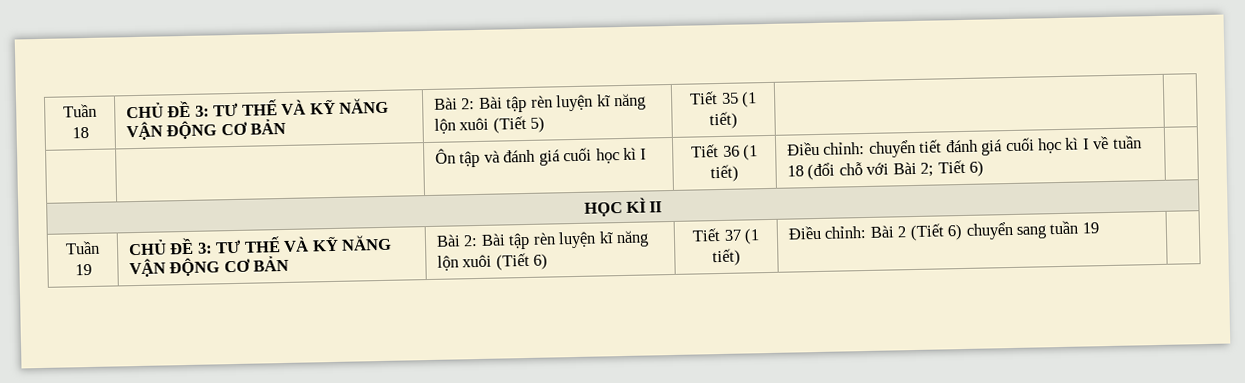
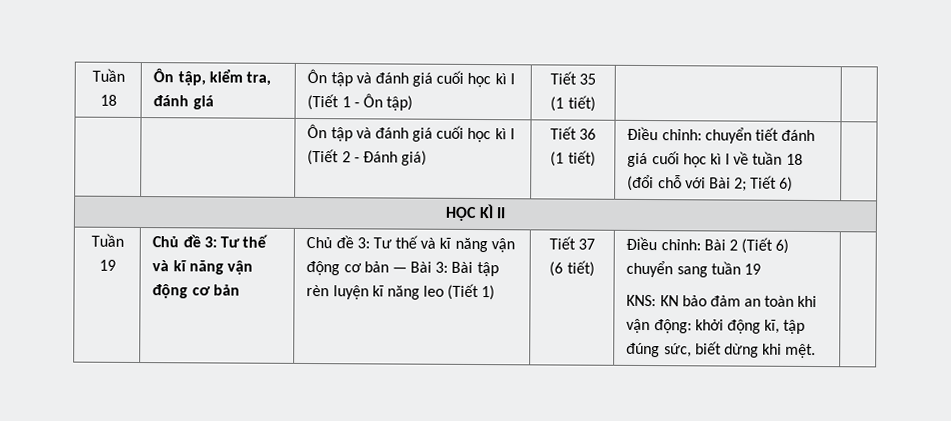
[125,97,389,119] [125,118,287,141] [433,93,646,113] [433,115,546,134] CHỦ ĐỀ 3: TƯ THẾ VÀ KỸ NĂNG VẬN ĐỘNG CƠ BẢN | Bài 2: Bài tập rèn luyện kĩ năng lộn xuôi (Tiết 5) -> [153,68,271,86] [153,95,214,110] [307,69,515,88] [307,93,414,111] Ôn tập, kiểm tra, đánh giá | Ôn tập và đánh giá cuối học kì I (Tiết 1 - Ôn tập)
(648, 154) none -> [307,149,428,166] (Tiết 2 - Đánh giá)
[127,234,392,256] [128,255,290,278] [435,230,649,250] [436,252,549,271] CHỦ ĐỀ 3: TƯ THẾ VÀ KỸ NĂNG VẬN ĐỘNG CƠ BẢN | Bài 2: Bài tập rèn luyện kĩ năng lộn xuôi (Tiết 6) -> [152,234,269,248] [152,260,253,275] [152,284,240,299] [306,235,515,253] [306,260,499,277] [306,283,496,301] Chủ đề 3: Tư thế và kĩ năng vận động cơ bản | Chủ đề 3: Tư thế và kĩ năng vận động cơ bản — Bài 3: Bài tập rèn luyện kĩ năng leo (Tiết 1)
[743,228,760,245] (1 -> [549,261,564,277] (6
(1099, 228) none -> [626,294,818,308] [626,318,806,334] [626,341,817,359] // KNS: KN bảo đảm an toàn khi vận động: khởi động kĩ, tập đúng sức, biết dừng khi mệt.

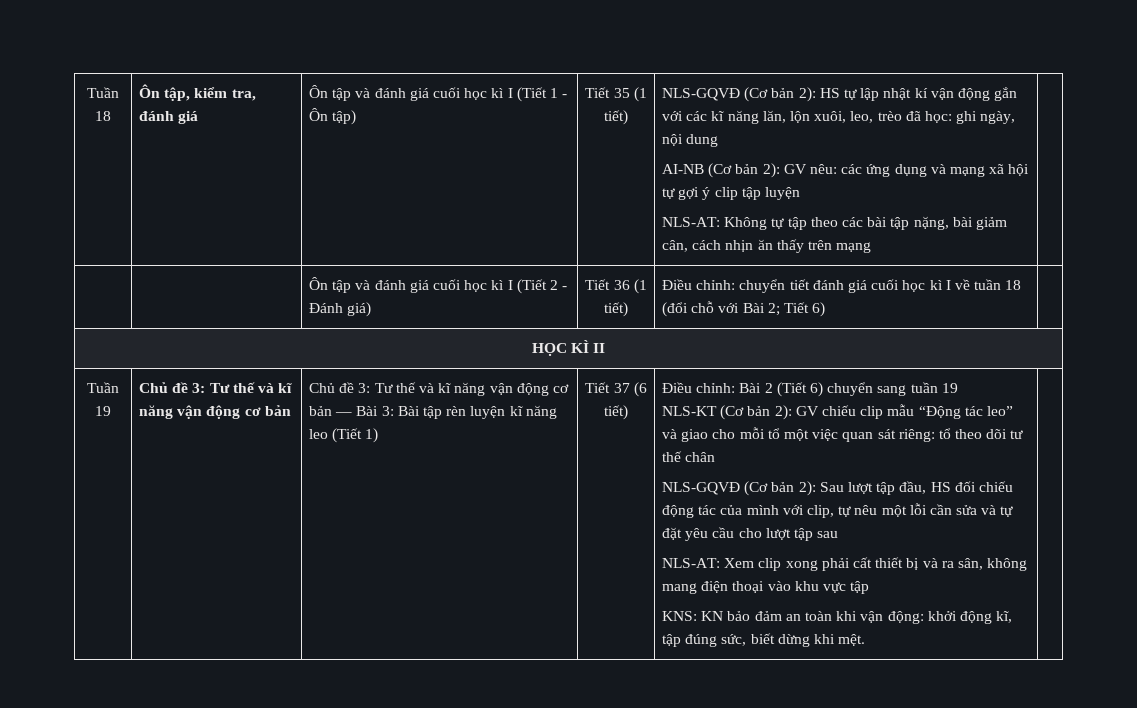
(596, 103) none -> [662,87,1018,102] [662,110,1016,124] [662,134,719,147] [662,163,1030,178] [662,187,800,200] [662,216,1007,230] [662,239,872,253] NLS-GQVĐ (Cơ bản 2): HS tự lập nhật kí vận động gắn với các kĩ năng lăn, lộn xuôi, leo, trèo đã học: ghi ngày, nội dung // AI-NB (Cơ bản 2): GV nêu: các ứng dụng và mạng xã hội tự gợi ý clip tập luyện // NLS-AT: Không tự tập theo các bài tập nặng, bài giảm cân, cách nhịn ăn thấy trên mạng
(761, 269) none -> [662,404,1013,420] [662,427,1024,442] [662,451,716,462] [662,481,1013,496] [662,503,1014,518] [662,527,839,541] [662,557,1028,571] [662,581,870,594] // NLS-KT (Cơ bản 2): GV chiếu clip mẫu “Động tác leo” và giao cho mỗi tổ một việc quan sát riêng: tổ theo dõi tư thế chân // NLS-GQVĐ (Cơ bản 2): Sau lượt tập đầu, HS đối chiếu động tác của mình với clip, tự nêu một lỗi cần sửa và tự đặt yêu cầu cho lượt tập sau // NLS-AT: Xem clip xong phải cất thiết bị và ra sân, không mang điện thoại vào khu vực tập

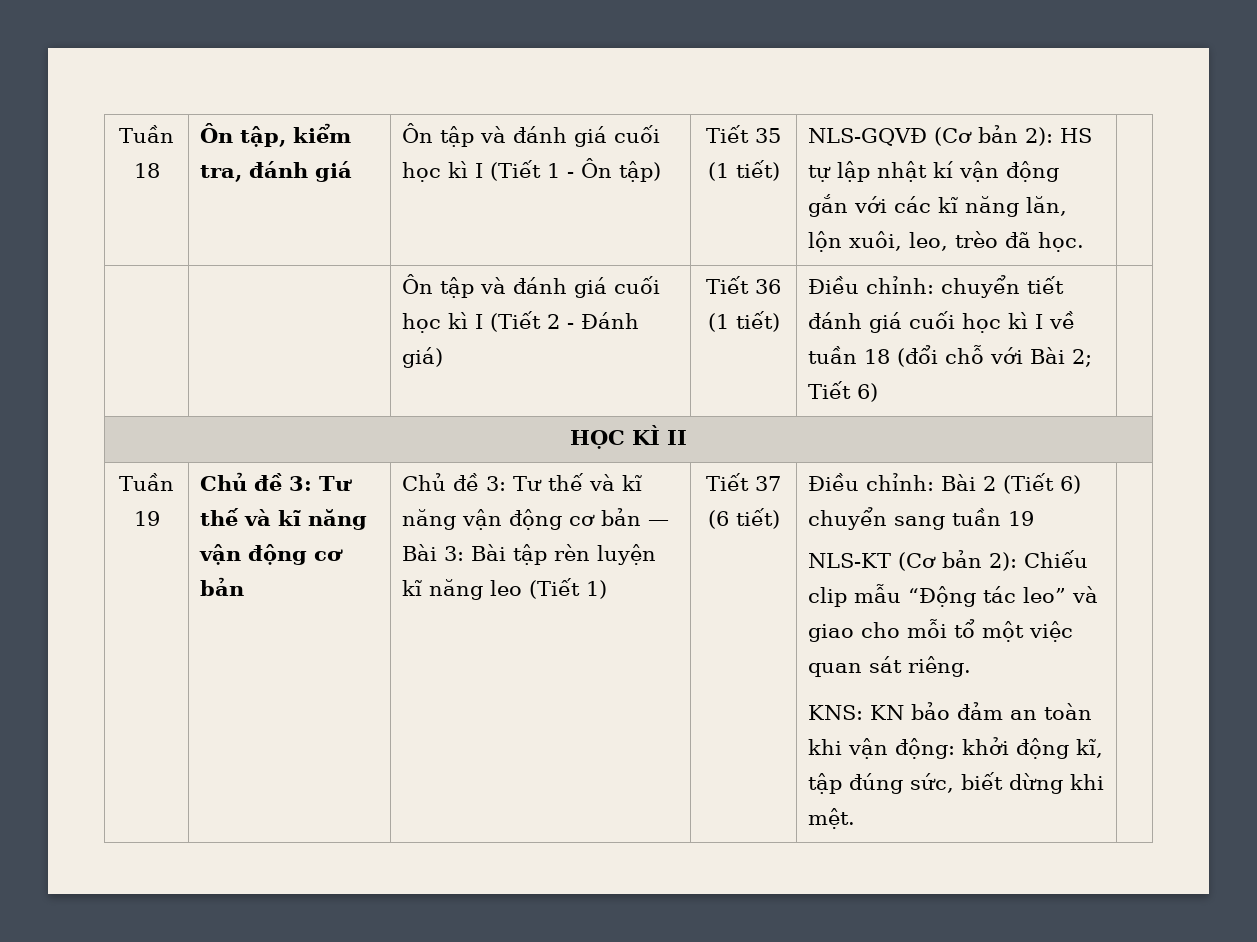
[924,111,1016,124] [662,134,719,147] [662,163,1030,178] [662,187,800,200] [662,216,1007,230] [662,239,872,253] học: ghi ngày, nội dung // AI-NB (Cơ bản 2): GV nêu: các ứng dụng và mạng xã hội tự gợi ý clip tập luyện // NLS-AT: Không tự tập theo các bài tập nặng, bài giảm cân, cách nhịn ăn thấy trên mạng -> [1038,232,1085,252] học.
[795,405,856,416] GV chiếu -> [1024,550,1089,568] Chiếu
[898,428,1024,442] [662,451,716,462] [662,481,1013,496] [662,503,1014,518] [662,527,839,541] [662,557,1028,571] [662,581,870,594] riêng: tổ theo dõi tư thế chân // NLS-GQVĐ (Cơ bản 2): Sau lượt tập đầu, HS đối chiếu động tác của mình với clip, tự nêu một lỗi cần sửa và tự đặt yêu cầu cho lượt tập sau // NLS-AT: Xem clip xong phải cất thiết bị và ra sân, không mang điện thoại vào khu vực tập -> [908,656,972,677] riêng.

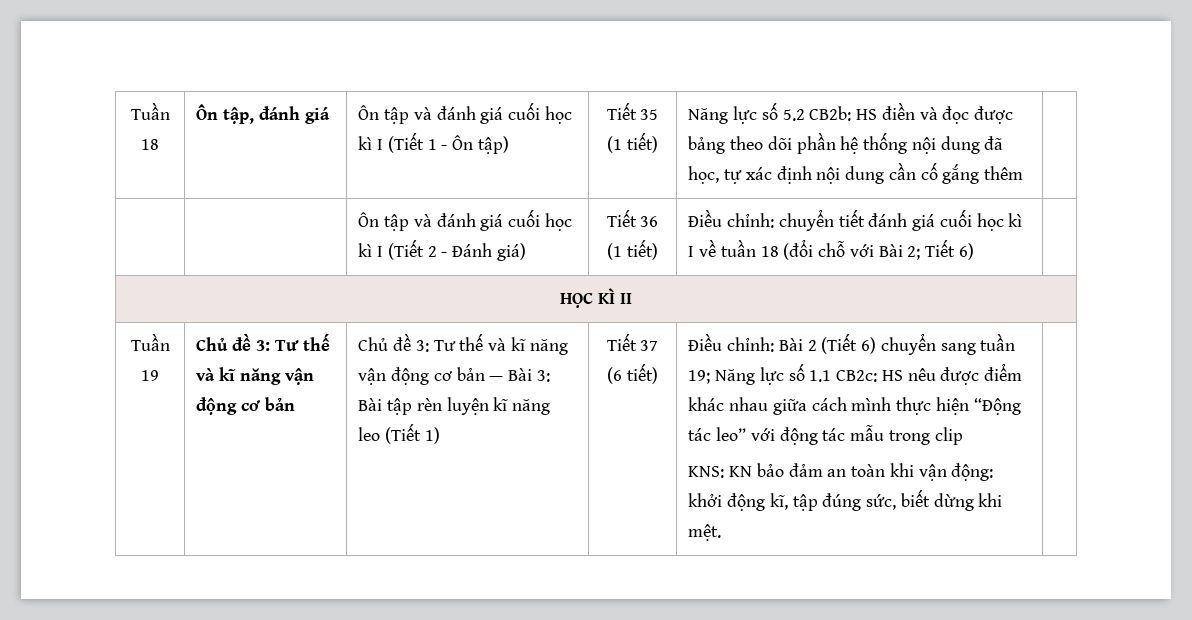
[293,123,352,143] [200,165,243,182] kiểm tra, -> (255, 115) none
[808,125,1093,146] [808,161,1060,182] [808,194,1068,217] [808,231,1085,252] NLS-GQVĐ (Cơ bản 2): HS tự lập nhật kí vận động gắn với các kĩ năng lăn, lộn xuôi, leo, trèo đã học. -> [688,102,1013,124] [688,132,1004,154] [688,162,1023,184] Năng lực số 5.2 CB2b: HS điền và đọc được bảng theo dõi phần hệ thống nội dung đã học, tự xác định nội dung cần cố gắng thêm
[1008,511,1035,526] [808,550,1089,571] [808,584,1099,607] [808,619,1074,642] [808,656,972,677] 19 // NLS-KT (Cơ bản 2): Chiếu clip mẫu “Động tác leo” và giao cho mỗi tổ một việc quan sát riêng. -> [688,363,1022,385] [688,397,1021,415] [688,424,963,445] 19; Năng lực số 1.1 CB2c: HS nêu được điểm khác nhau giữa cách mình thực hiện “Động tác leo” với động tác mẫu trong clip

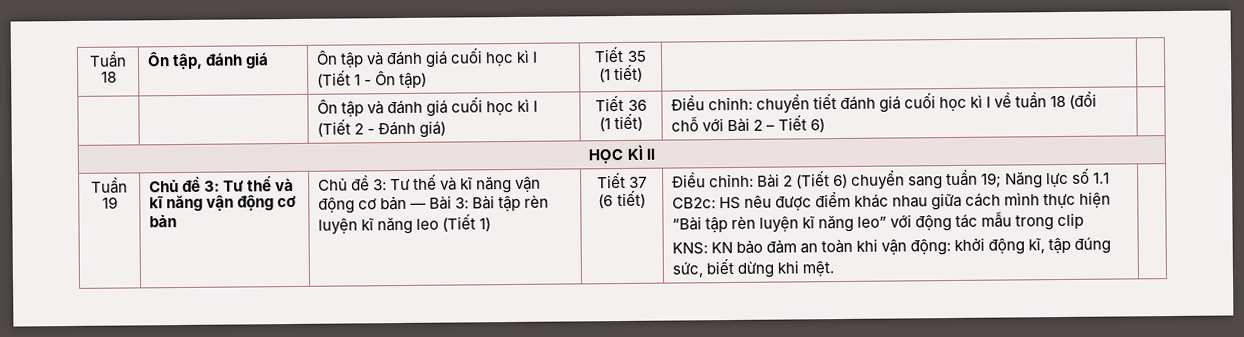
[688,102,1013,124] [688,132,1004,154] [688,162,1023,184] Năng lực số 5.2 CB2b: HS điền và đọc được bảng theo dõi phần hệ thống nội dung đã học, tự xác định nội dung cần cố gắng thêm -> (644, 73) none
[907,246,921,260] 2; -> [752,119,776,131] 2 –
[973,398,1021,415] [688,428,712,441] “Động tác -> [671,214,855,234] “Bài tập rèn luyện kĩ năng

